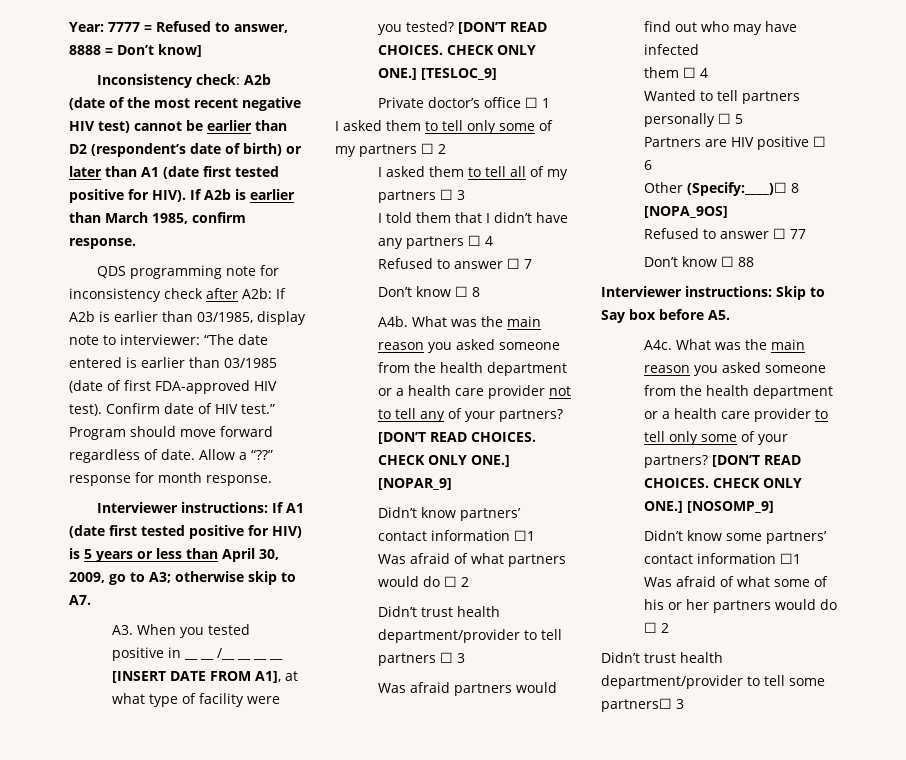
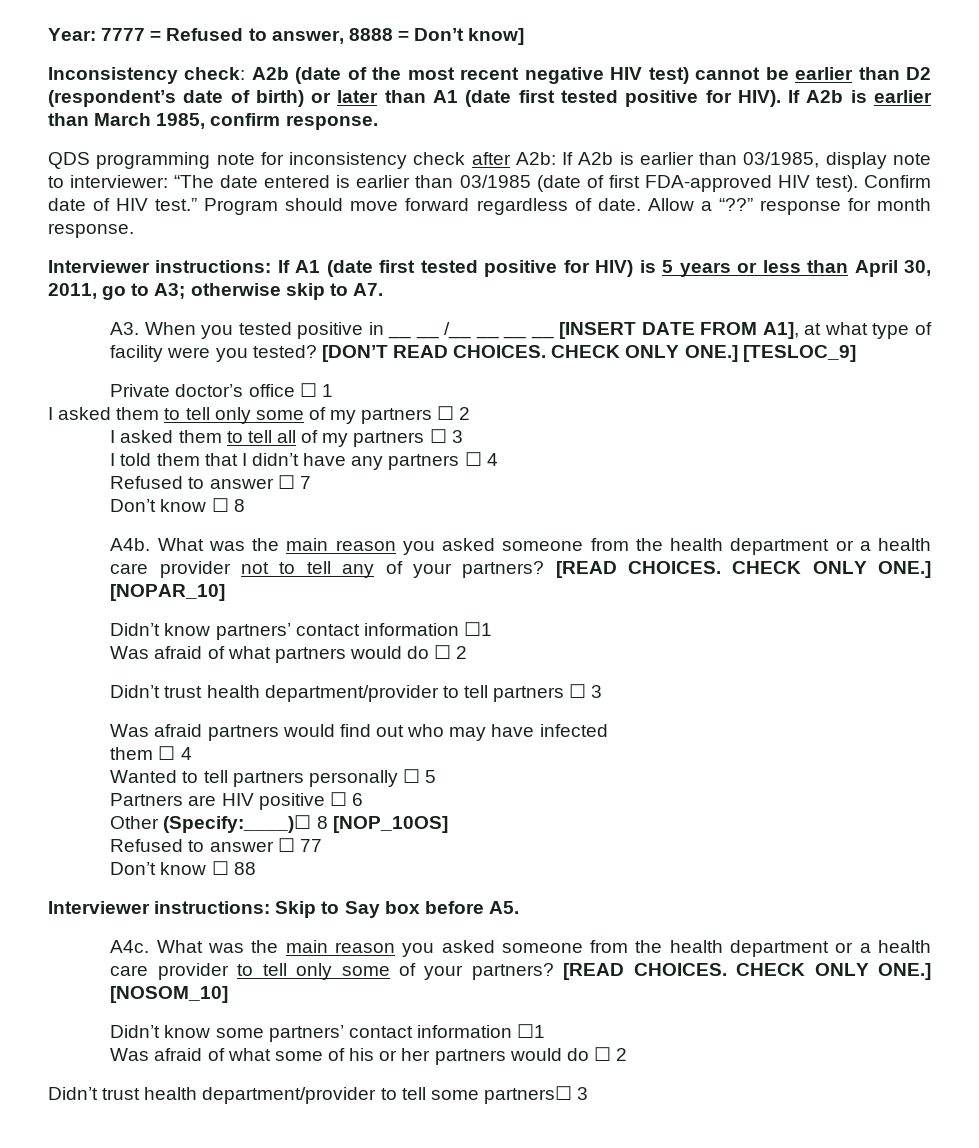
[69,572,105,583] 2009, -> [48,283,97,299] 2011,
[377,432,536,444] [377,455,510,467] [377,478,452,490] [DON’T READ CHOICES. CHECK ONLY ONE.] [NOPAR_9] -> [555,561,931,578] [110,584,226,601] [READ CHOICES. CHECK ONLY ONE.] [NOPAR_10]
[643,206,728,218] [NOPA_9OS] -> [332,816,448,833] [NOP_10OS]
[711,455,801,467] [643,478,802,488] [643,501,774,513] [DON’T READ CHOICES. CHECK ONLY ONE.] [NOSOMP_9] -> [563,963,931,980] [110,986,229,1003] [READ CHOICES. CHECK ONLY ONE.] [NOSOM_10]

